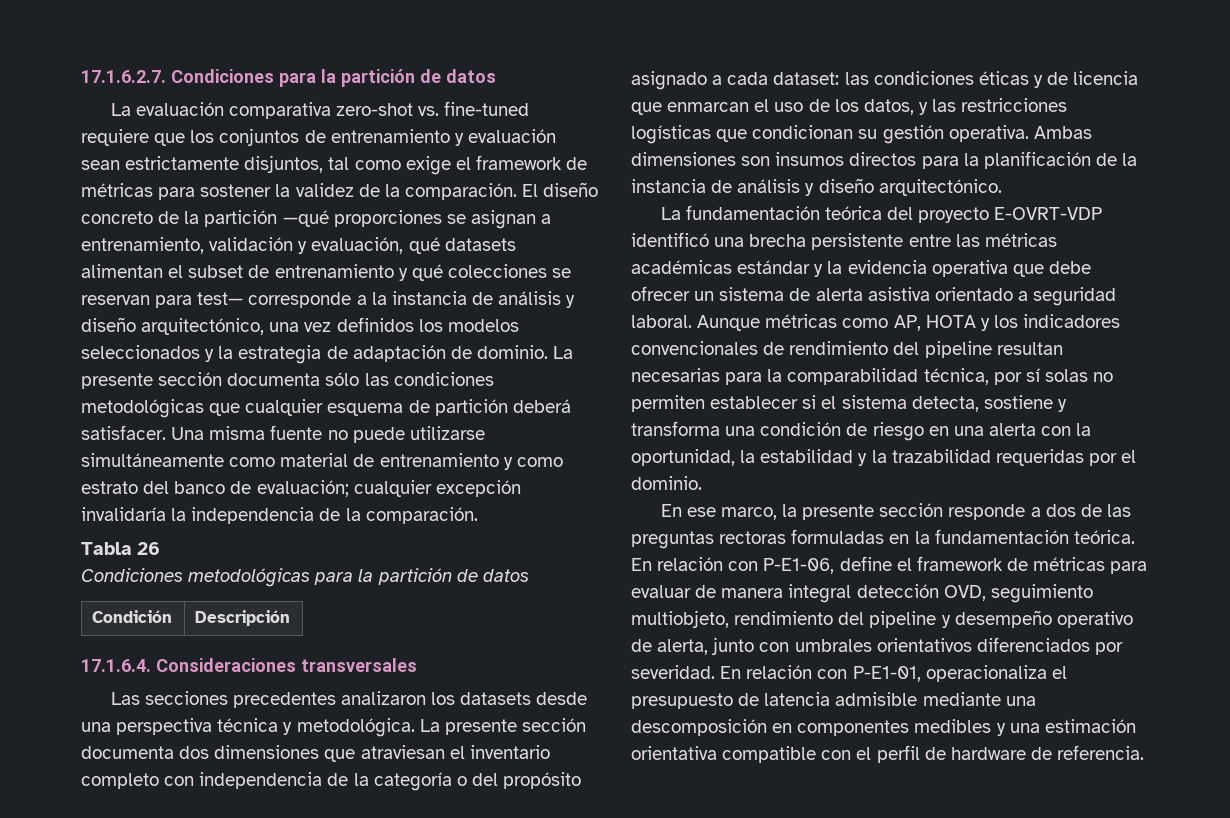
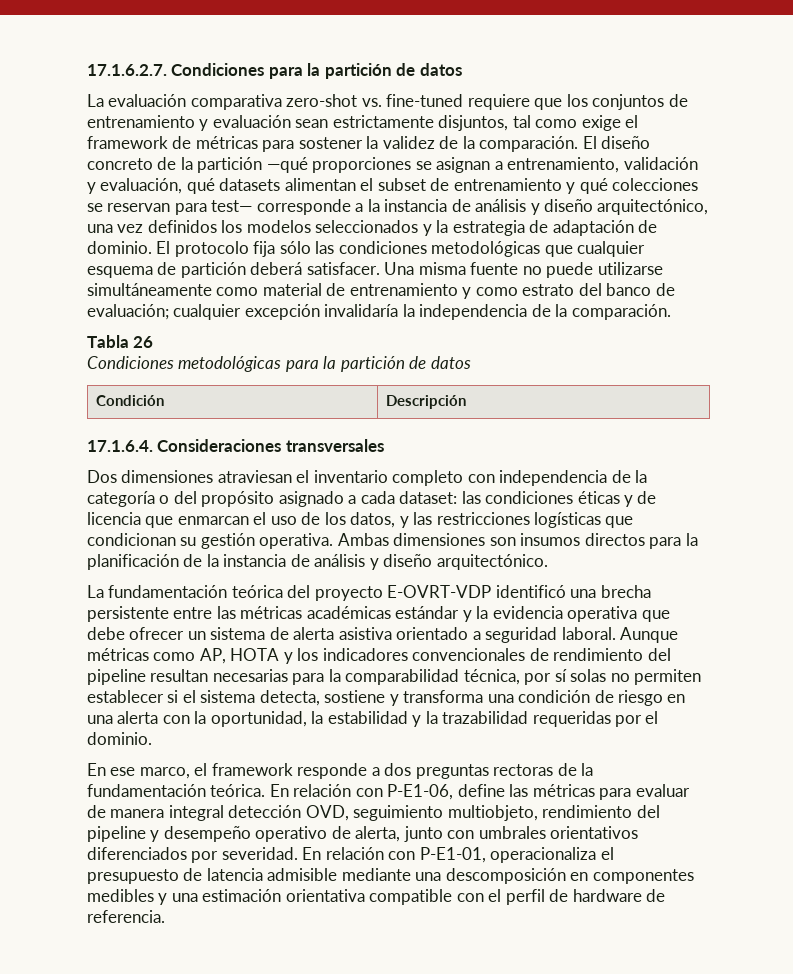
[553,346,574,359] [81,372,321,389] La presente sección documenta -> [156,241,276,257] El protocolo fija
[110,691,588,708] [81,718,586,737] [81,745,356,762] Las secciones precedentes analizaron los datasets desde una perspectiva técnica y metodológica. La presente sección documenta dos dimensiones que -> [87,470,214,483] Dos dimensiones
[782,503,1131,520] [631,529,910,549] la presente sección responde a dos de las preguntas rectoras formuladas en -> [194,763,577,779] el framework responde a dos preguntas rectoras de
[896,556,1028,571] el framework de -> [509,784,529,797] las

